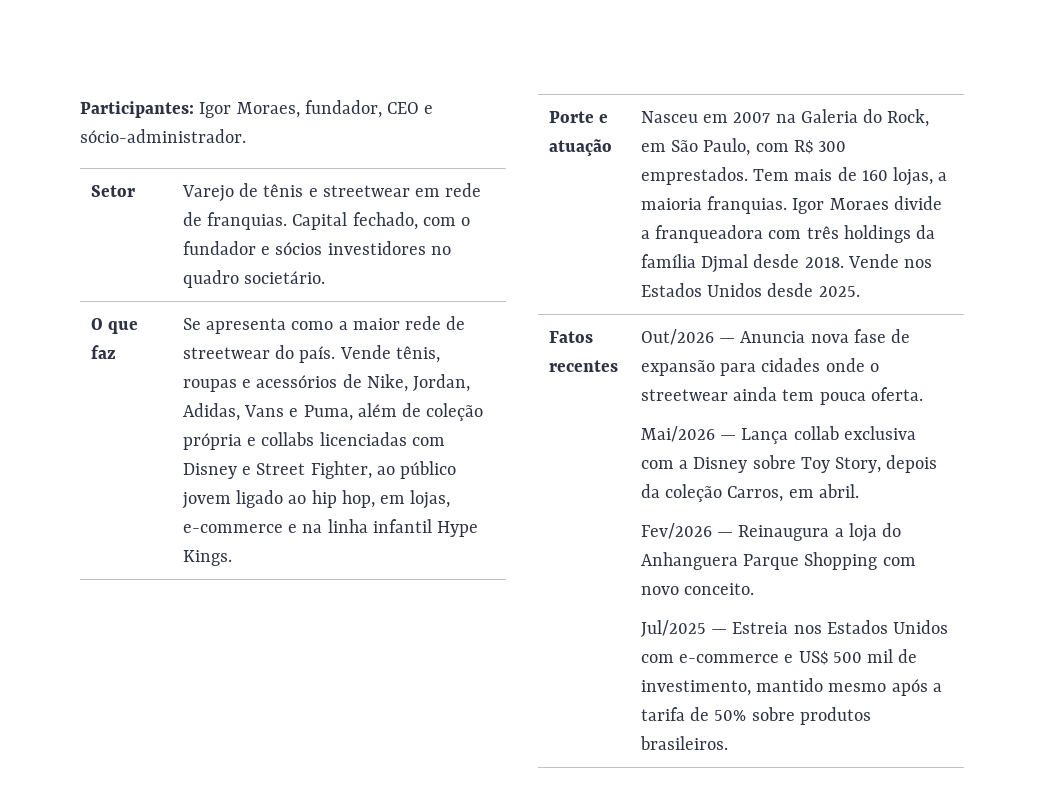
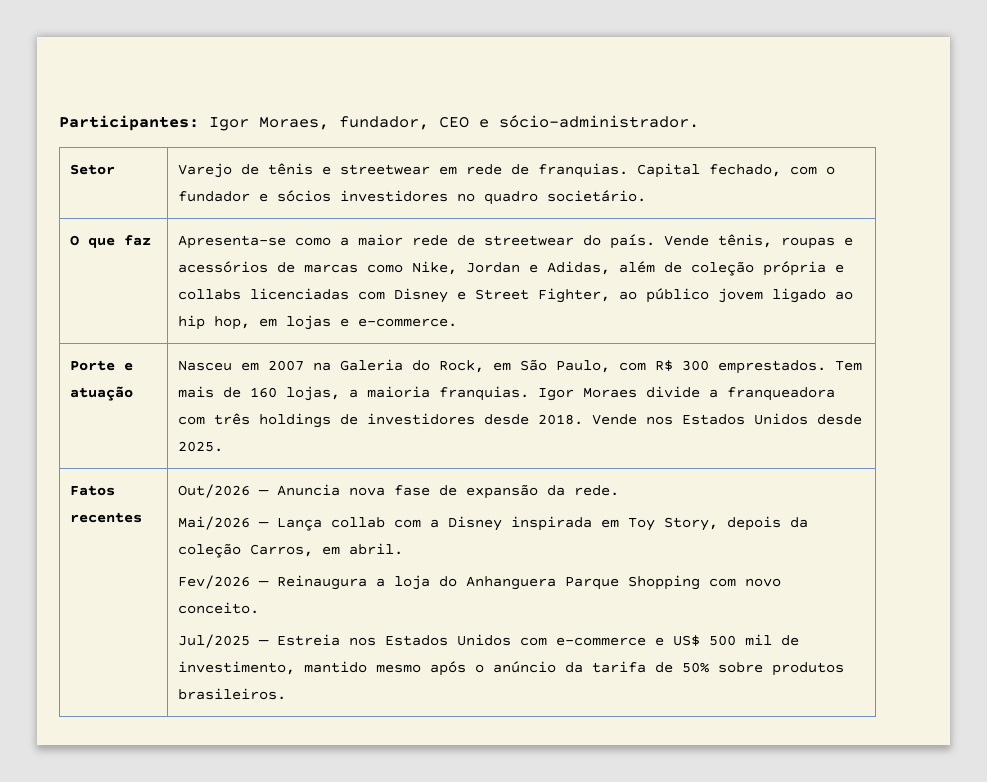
[182,318,287,334] Se apresenta -> [177,235,286,249] Apresenta-se
[366,374,471,392] [182,403,353,421] Nike, Jordan, Adidas, Vans e Puma, -> [303,261,610,275] marcas como Nike, Jordan e Adidas,
[410,490,451,509] [182,519,479,537] [182,550,232,566] lojas, e-commerce e na linha infantil Hype Kings. -> [285,315,457,330] lojas e e-commerce.
[916,225,936,239] [640,254,749,273] da família Djmal -> [339,413,475,425] de investidores
[720,358,879,376] [640,387,923,405] para cidades onde o streetwear ainda tem pouca oferta. -> [546,485,619,496] da rede.
[843,426,916,440] exclusiva -> (385, 522) none
[752,455,796,469] sobre -> [510,516,619,531] inspirada em
[932,683,942,692] a -> [474,661,583,673] o anúncio da

